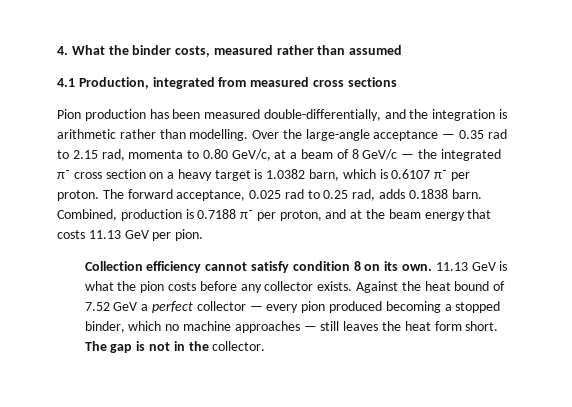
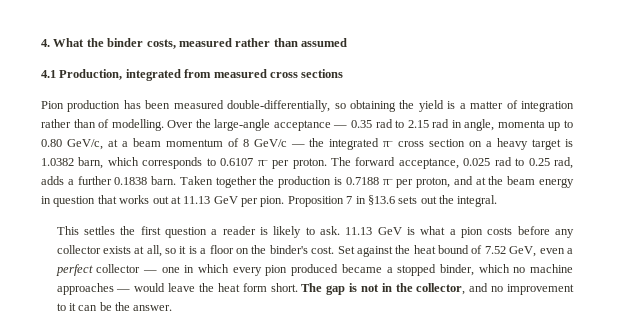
[384,109,508,121] [57,129,186,139] and the integration is arithmetic rather than -> [334,100,575,112] [41,119,110,128] so obtaining the yield is a matter of integration rather than of
[101,149,184,161] rad, momenta -> [432,119,561,131] rad in angle, momenta up
(334, 154) none -> [165,139,223,147] momentum
[379,169,388,179] is -> [142,157,216,169] corresponds to
[408,189,482,199] [57,209,117,221] 0.1838 barn. Combined, -> [67,176,275,188] a further 0.1838 barn. Taken together the
[467,209,492,219] [57,229,204,241] [84,261,432,273] that costs 11.13 GeV per pion. // Collection efficiency cannot satisfy condition 8 on its own. -> [41,195,498,207] [56,226,340,238] in question that works out at 11.13 GeV per pion. Proposition 7 in §13.6 sets out the integral. // This settles the first question a reader is likely to ask.
[117,281,137,291] the -> [449,229,456,235] a
[317,281,398,293] exists. Against -> [102,245,393,257] exists at all, so it is a floor on the binder's cost. Set against
[113,302,138,311] GeV -> [509,246,565,257] GeV, even
(263, 308) none -> [161,264,230,273] one in which
[385,301,441,313] becoming -> [341,264,382,273] became
[320,321,379,331] still leaves -> [134,283,196,292] would leave
[212,341,266,351] collector. -> [416,283,575,295] [56,302,173,311] collector, and no improvement to it can be the answer.

